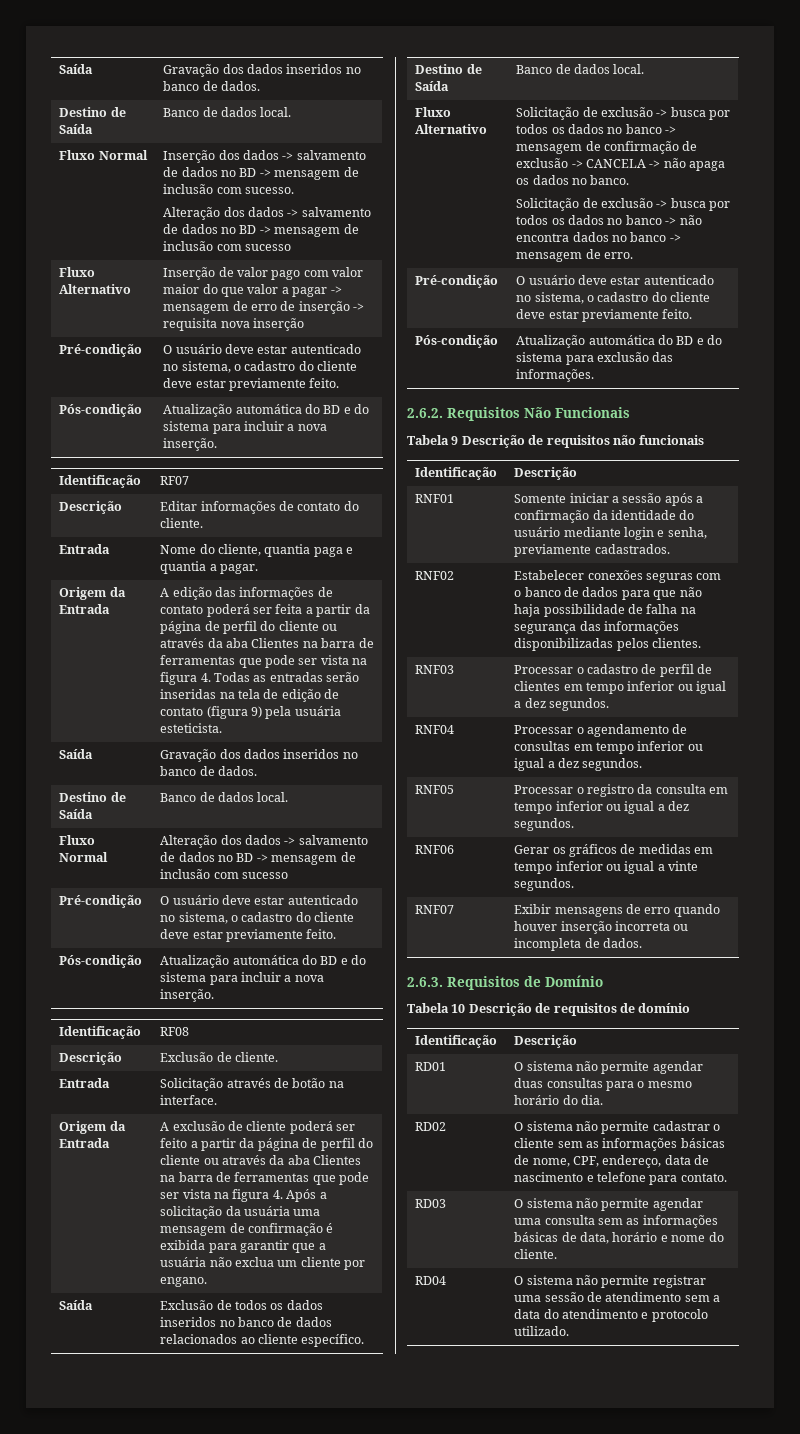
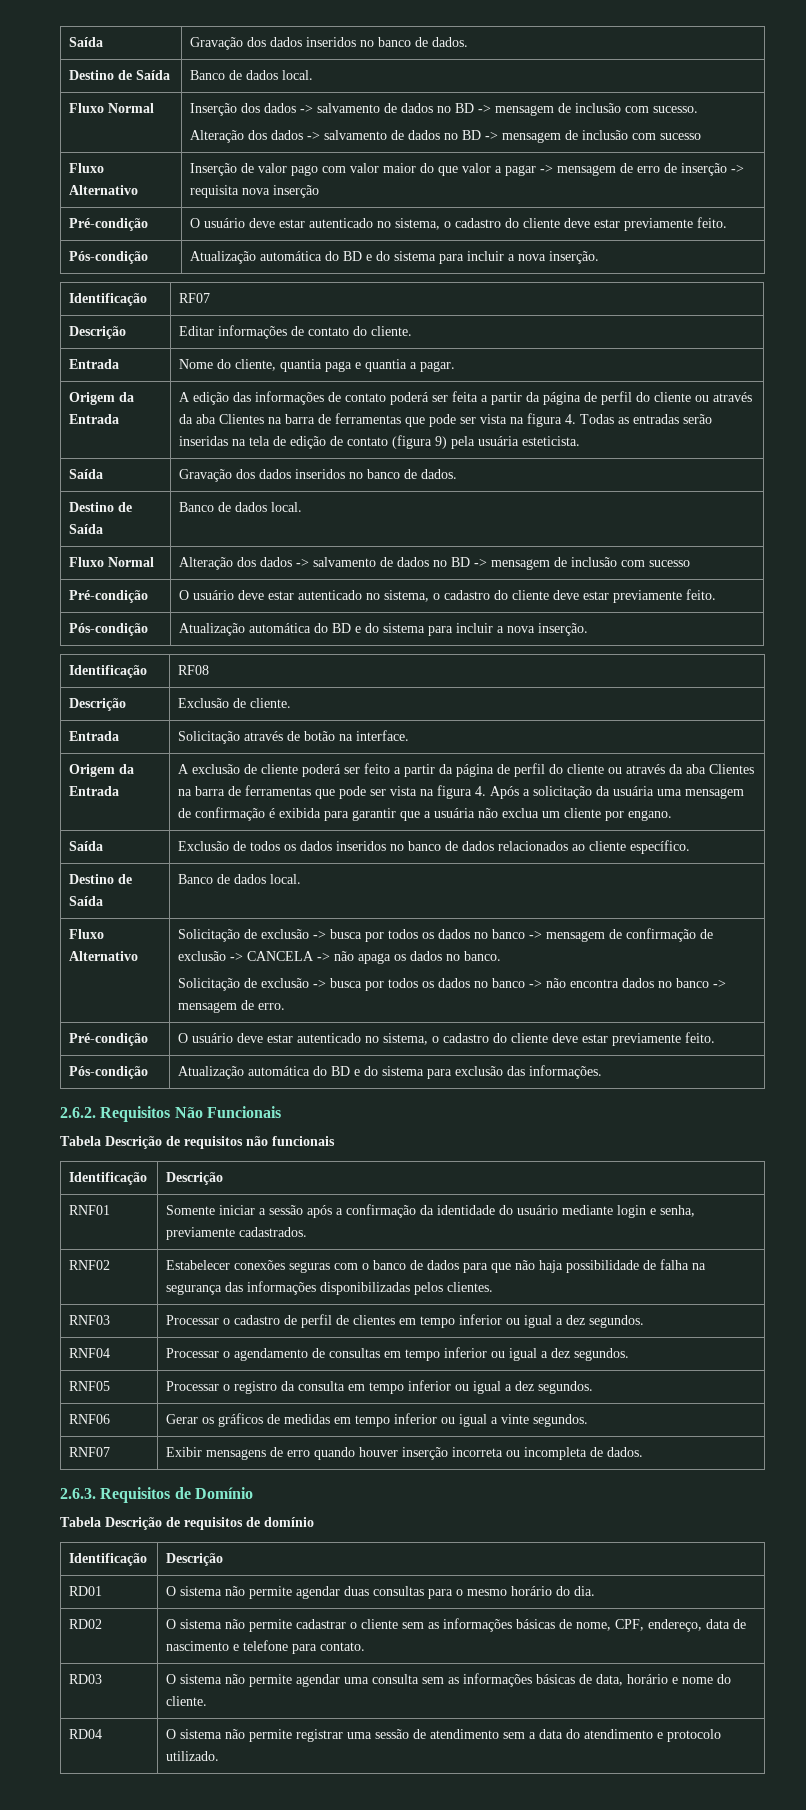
[451,436,459,445] 9 -> (101, 1141) none
[451,1004,466,1013] 10 -> (101, 1522) none

